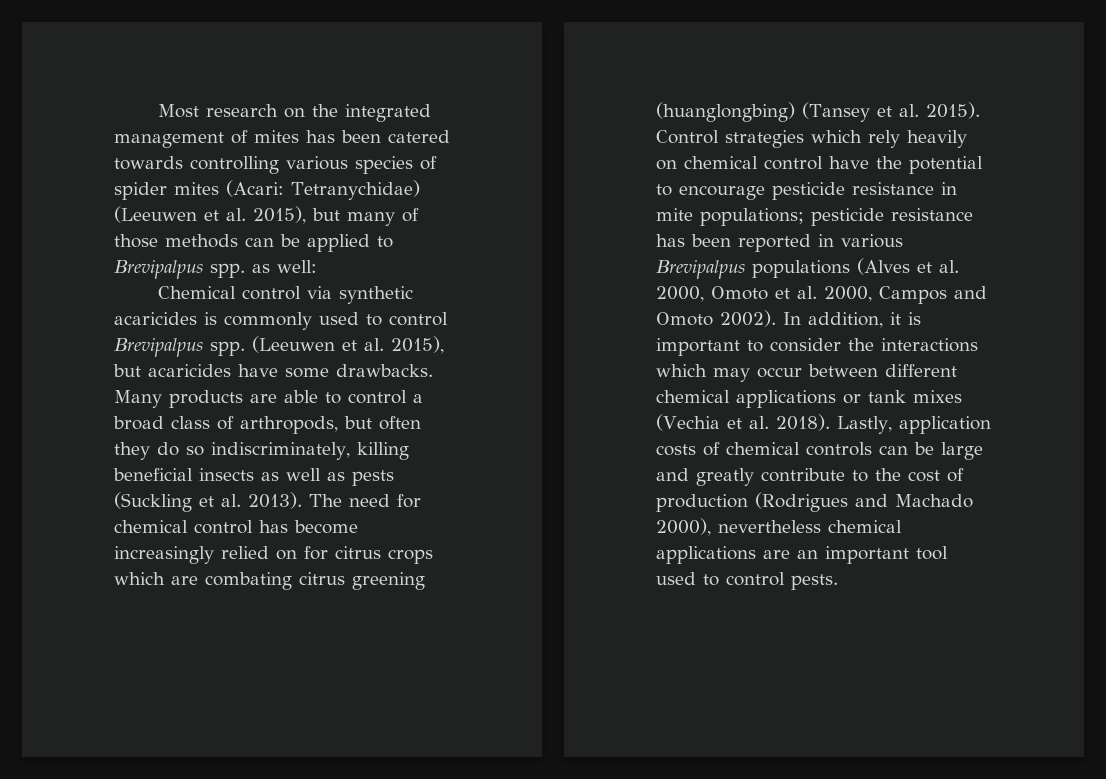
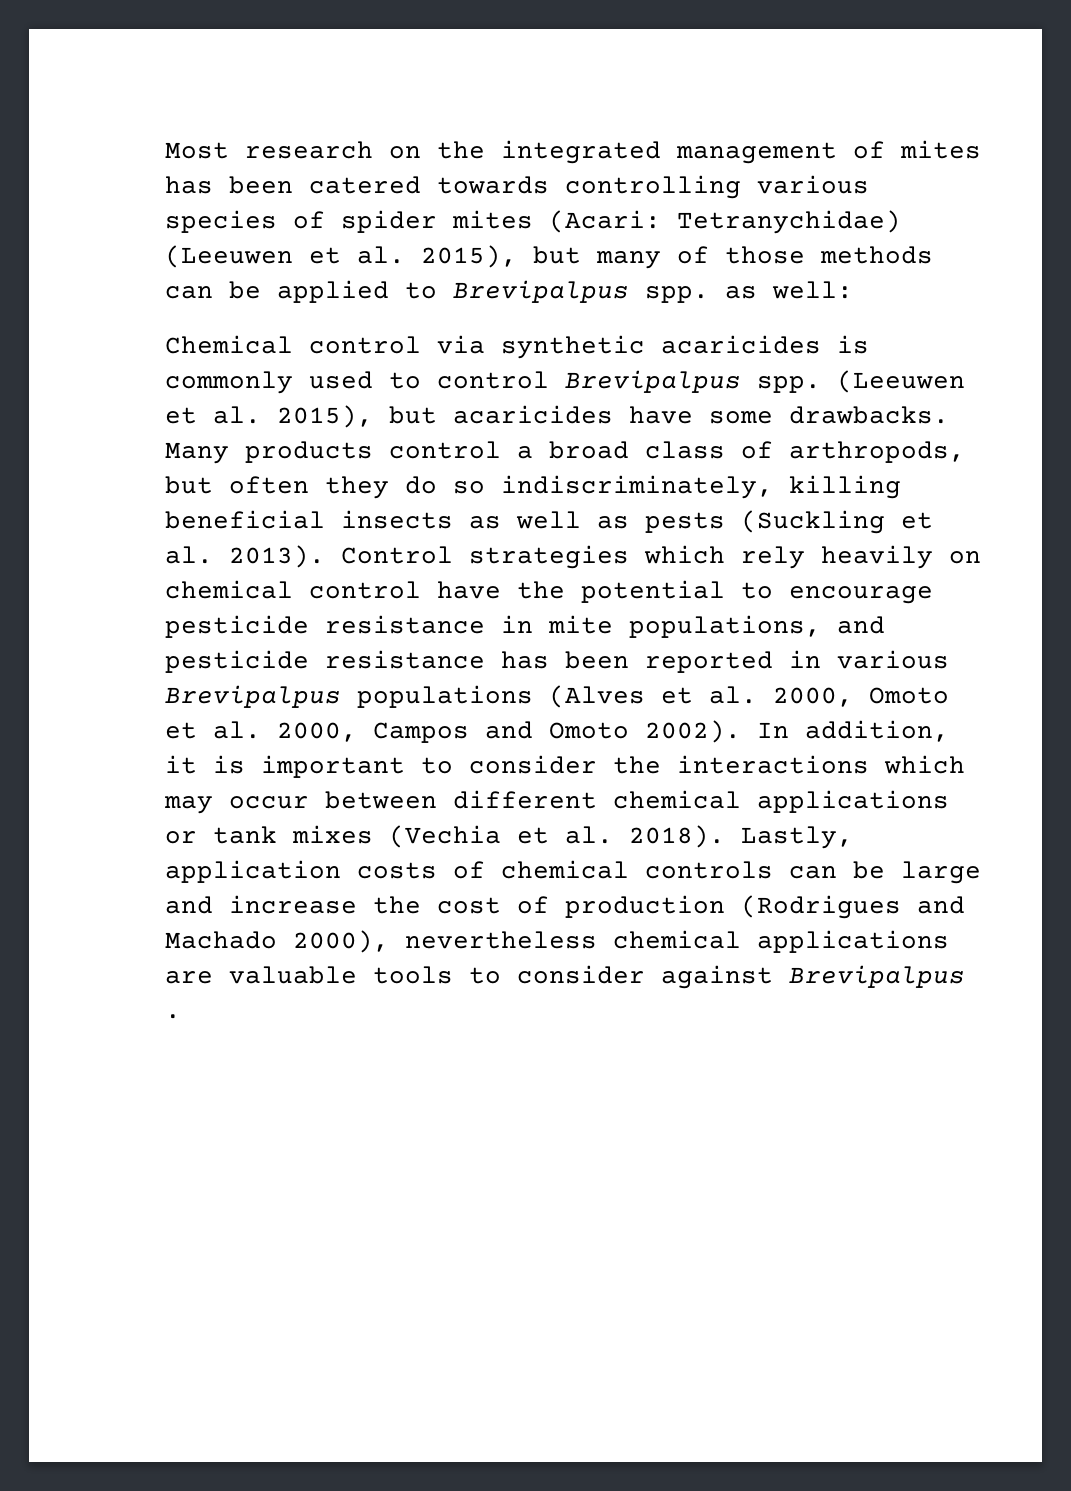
[250,390,341,404] are able to -> (373, 452) none
[309,494,421,508] [114,520,358,534] [114,546,433,564] [114,572,425,590] [656,102,980,122] The need for chemical control has become increasingly relied on for citrus crops which are combating citrus greening (huanglongbing) (Tansey et al. 2015). -> (325, 556) none
[700,208,804,226] populations; -> [629,615,885,638] populations, and
[696,468,868,486] greatly contribute to -> [229,895,357,914] increase
[797,546,948,564] [656,572,838,590] an important tool used to control pests. -> [229,965,965,989] [165,1014,181,1019] valuable tools to consider against Brevipalpus .

